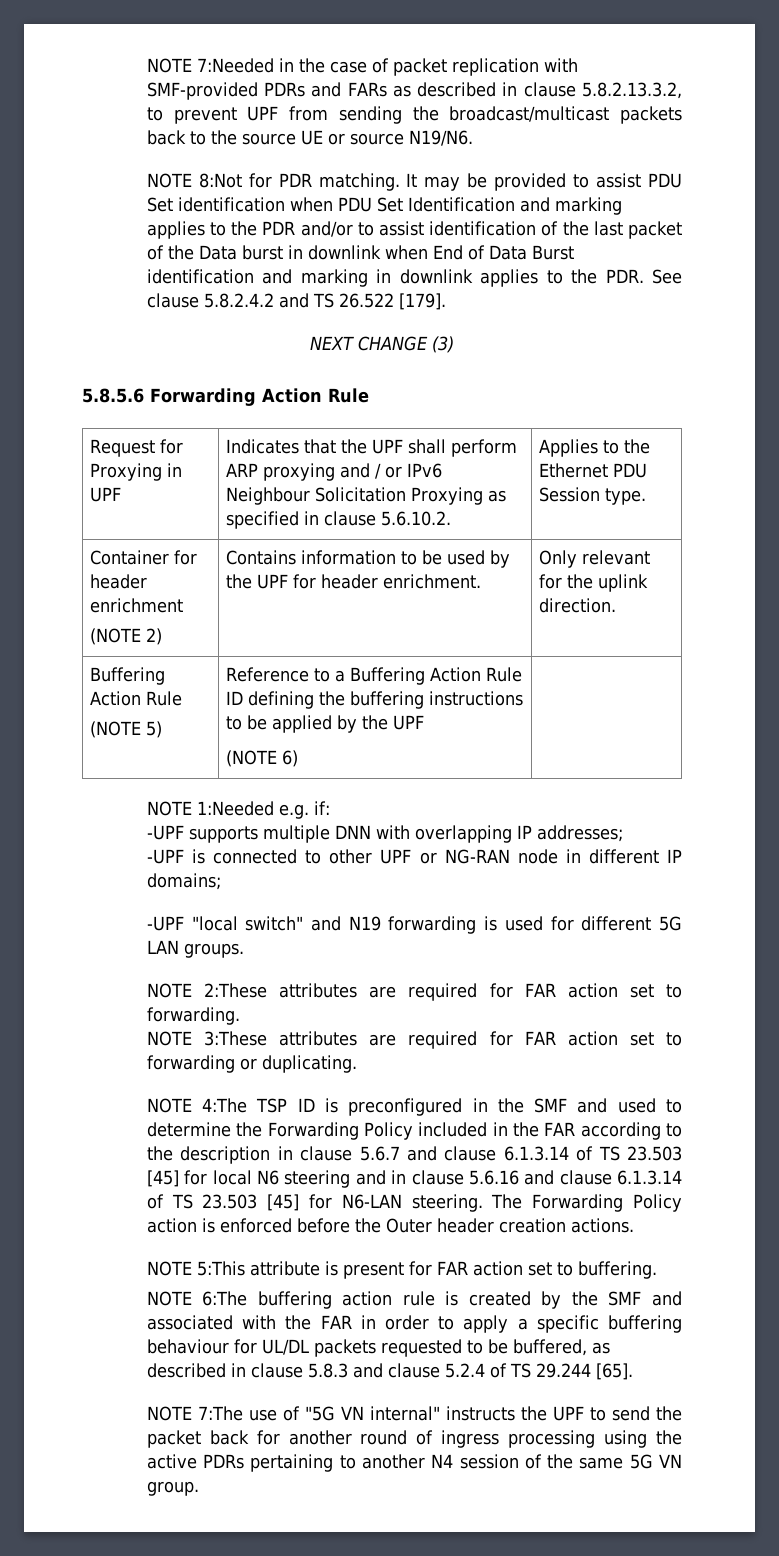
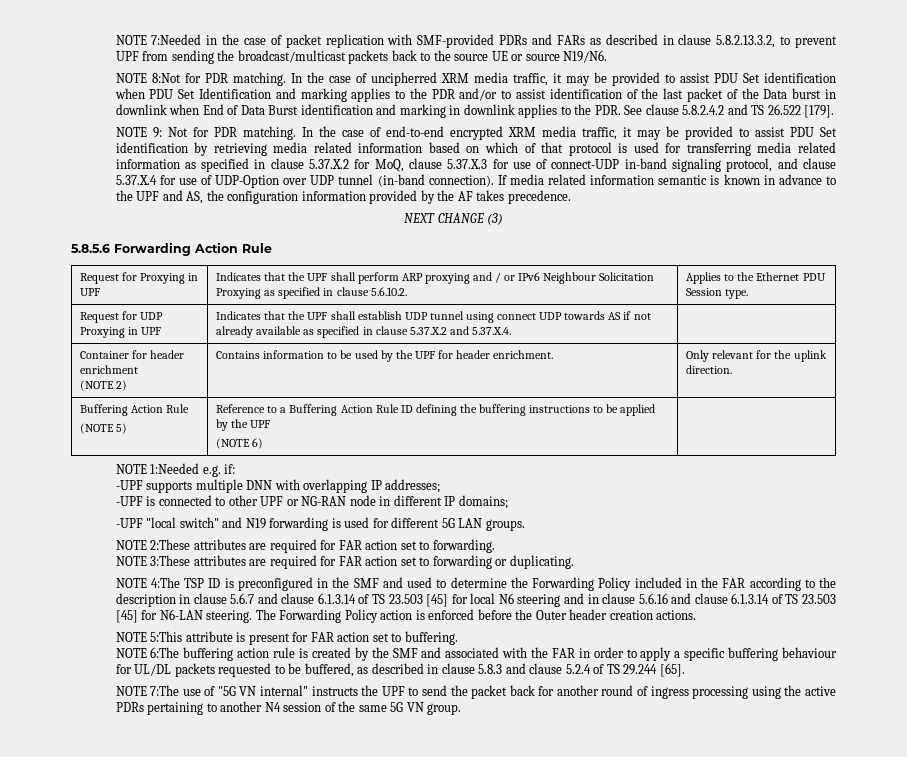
[406,173,418,187] It -> [290,72,562,86] In the case of uncipherred XRM media traffic, it
(446, 301) none -> [115,126,837,140] [115,142,837,156] [115,158,836,172] [115,174,836,188] [115,190,571,204] // NOTE 9: Not for PDR matching. In the case of end-to-end encrypted XRM media traffic, it may be provided to assist PDU Set identification by retrieving media related information based on which of that protocol is used for transferring media related information as specified in clause 5.37.X.2 for MoQ, clause 5.37.X.3 for use of connect-UDP in-band signaling protocol, and clause 5.37.X.4 for use of UDP-Option over UDP tunnel (in-band connection). If media related information semantic is known in advance to the UPF and AS, the configuration information provided by the AF takes precedence.
(647, 496) none -> [80,311,164,323] [80,327,162,338] [216,311,651,323] [216,326,511,338] // Request for UDP Proxying in UPF | Indicates that the UPF shall establish UDP tunnel using connect UDP towards AS if not already available as specified in clause 5.37.X.2 and 5.37.X.4. |

